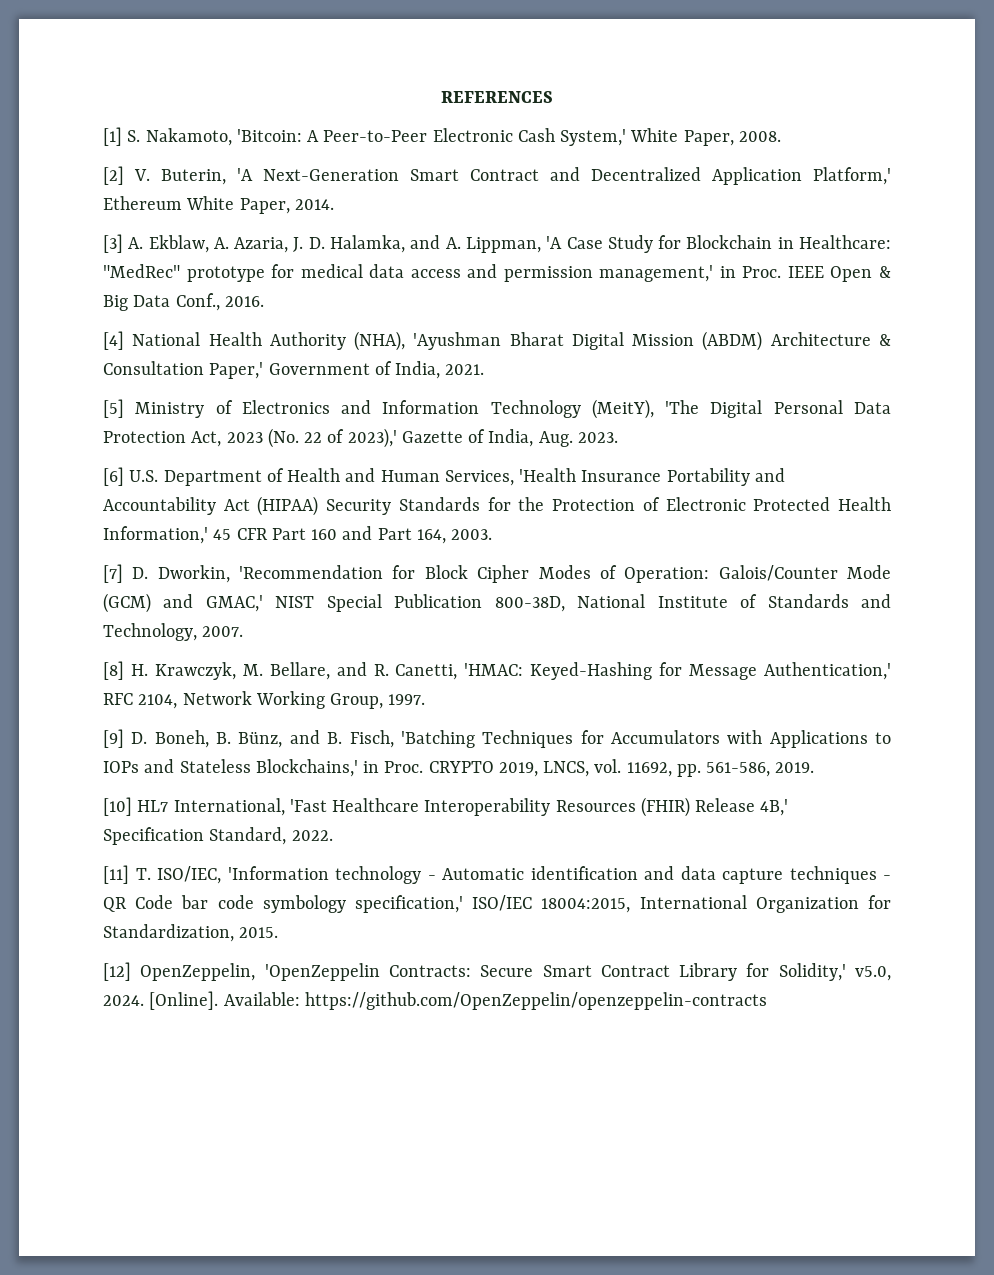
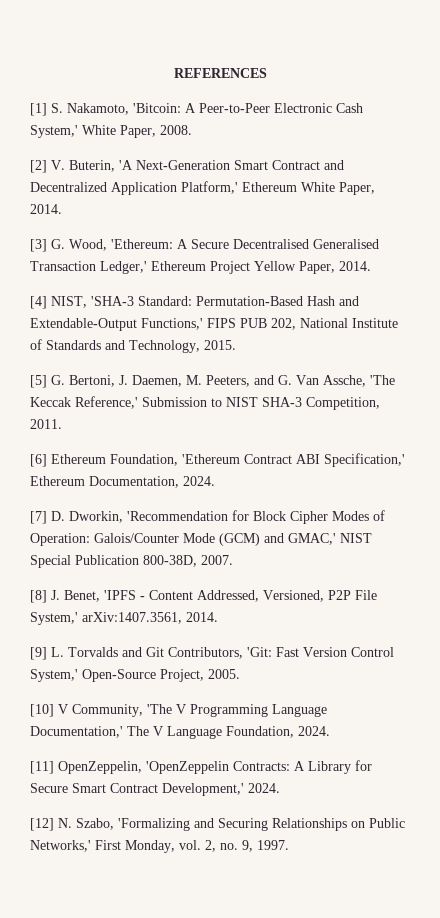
[128,235,891,253] [103,264,892,282] [103,293,264,311] [103,331,891,351] [103,361,485,379] [103,399,891,419] [103,428,618,448] [103,467,785,486] [103,496,892,516] [103,526,493,544] A. Ekblaw, A. Azaria, J. D. Halamka, and A. Lippman, 'A Case Study for Blockchain in Healthcare: "MedRec" prototype for medical data access and permission management,' in Proc. IEEE Open & Big Data Conf., 2016. // [4] National Health Authority (NHA), 'Ayushman Bharat Digital Mission (ABDM) Architecture & Consultation Paper,' Government of India, 2021. // [5] Ministry of Electronics and Information Technology (MeitY), 'The Digital Personal Data Protection Act, 2023 (No. 22 of 2023),' Gazette of India, Aug. 2023. // [6] U.S. Department of Health and Human Services, 'Health Insurance Portability and Accountability Act (HIPAA) Security Standards for the Protection of Electronic Protected Health Information,' 45 CFR Part 160 and Part 164, 2003. -> [51,239,379,251] [30,261,371,274] [30,296,359,309] [30,318,398,331] [30,339,236,353] [30,375,395,388] [30,396,380,410] [30,419,62,429] [30,453,405,467] [30,476,215,488] G. Wood, 'Ethereum: A Secure Decentralised Generalised Transaction Ledger,' Ethereum Project Yellow Paper, 2014. // [4] NIST, 'SHA-3 Standard: Permutation-Based Hash and Extendable-Output Functions,' FIPS PUB 202, National Institute of Standards and Technology, 2015. // [5] G. Bertoni, J. Daemen, M. Peeters, and G. Van Assche, 'The Keccak Reference,' Submission to NIST SHA-3 Competition, 2011. // [6] Ethereum Foundation, 'Ethereum Contract ABI Specification,' Ethereum Documentation, 2024.
[577,594,892,608] [103,623,244,641] [103,661,891,680] [103,691,426,709] [103,729,891,748] [103,759,815,777] [103,797,789,817] [103,827,333,845] [103,865,891,884] [103,895,892,913] [103,924,279,942] [103,962,891,981] [103,991,767,1010] National Institute of Standards and Technology, 2007. // [8] H. Krawczyk, M. Bellare, and R. Canetti, 'HMAC: Keyed-Hashing for Message Authentication,' RFC 2104, Network Working Group, 1997. // [9] D. Boneh, B. Bünz, and B. Fisch, 'Batching Techniques for Accumulators with Applications to IOPs and Stateless Blockchains,' in Proc. CRYPTO 2019, LNCS, vol. 11692, pp. 561-586, 2019. // [10] HL7 International, 'Fast Healthcare Interoperability Resources (FHIR) Release 4B,' Specification Standard, 2022. // [11] T. ISO/IEC, 'Information technology - Automatic identification and data capture techniques - QR Code bar code symbology specification,' ISO/IEC 18004:2015, International Organization for Standardization, 2015. // [12] OpenZeppelin, 'OpenZeppelin Contracts: Secure Smart Contract Library for Solidity,' v5.0, 2024. [Online]. Available: https://github.com/OpenZeppelin/openzeppelin-contracts -> [201,555,233,565] [30,590,377,603] [30,612,218,625] [30,647,394,660] [30,669,240,682] [30,704,327,717] [30,726,330,739] [30,760,372,774] [30,783,280,796] [30,818,405,831] [30,840,289,853] 2007. // [8] J. Benet, 'IPFS - Content Addressed, Versioned, P2P File System,' arXiv:1407.3561, 2014. // [9] L. Torvalds and Git Contributors, 'Git: Fast Version Control System,' Open-Source Project, 2005. // [10] V Community, 'The V Programming Language Documentation,' The V Language Foundation, 2024. // [11] OpenZeppelin, 'OpenZeppelin Contracts: A Library for Secure Smart Contract Development,' 2024. // [12] N. Szabo, 'Formalizing and Securing Relationships on Public Networks,' First Monday, vol. 2, no. 9, 1997.

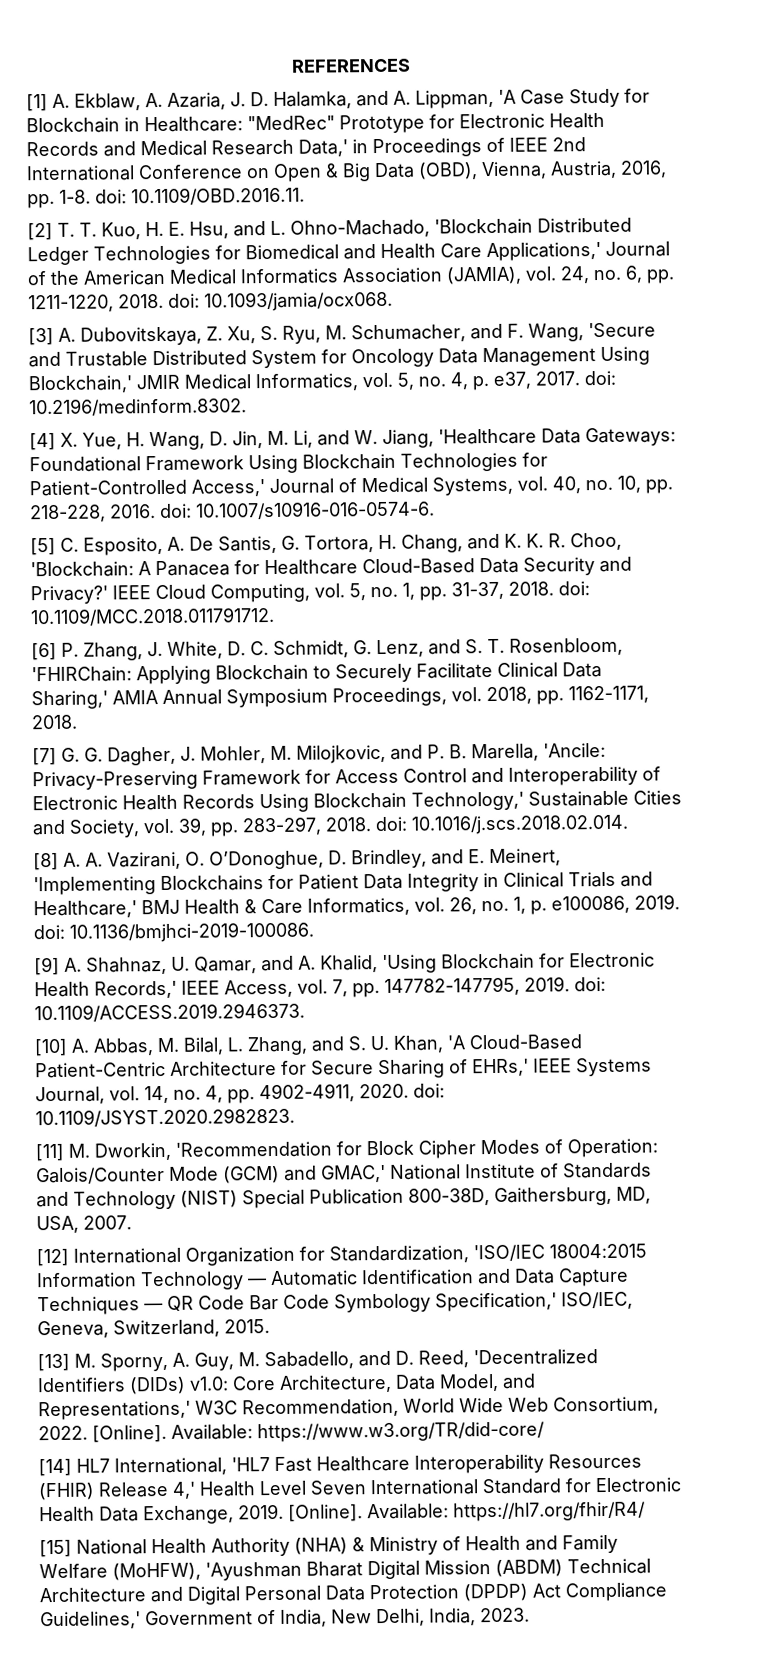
[51,103,363,115] [30,125,192,138] [30,160,344,173] [30,181,375,195] [30,204,62,214] [30,239,379,252] [30,261,371,274] [30,296,359,309] [30,318,398,331] [30,339,236,353] [30,375,395,388] [30,396,380,410] [30,419,62,429] [30,453,405,467] [30,476,215,488] [30,511,65,524] S. Nakamoto, 'Bitcoin: A Peer-to-Peer Electronic Cash System,' White Paper, 2008. // [2] V. Buterin, 'A Next-Generation Smart Contract and Decentralized Application Platform,' Ethereum White Paper, 2014. // [3] G. Wood, 'Ethereum: A Secure Decentralised Generalised Transaction Ledger,' Ethereum Project Yellow Paper, 2014. // [4] NIST, 'SHA-3 Standard: Permutation-Based Hash and Extendable-Output Functions,' FIPS PUB 202, National Institute of Standards and Technology, 2015. // [5] G. Bertoni, J. Daemen, M. Peeters, and G. Van Assche, 'The Keccak Reference,' Submission to NIST SHA-3 Competition, 2011. // [6] Ethereum Foundation, 'Ethereum Contract ABI Specification,' Ethereum Documentation, 2024. // [7] D. -> [52,88,650,111] [26,112,605,134] [26,137,586,158] [26,160,667,182] [27,186,305,209] [27,217,632,241] [27,241,670,266] [27,265,675,286] [28,290,393,313] [28,322,656,346] [28,346,650,369] [28,370,616,394] [29,397,247,417] [29,427,676,451] [29,452,548,474] [29,475,673,497] [30,500,435,523] [30,532,622,556] [30,556,632,578] [30,581,590,605] [30,606,275,627] [31,637,623,661] [31,662,602,685] [31,685,649,710] [31,714,78,730] [32,742,606,766] [32,766,661,791] [32,790,682,813] [32,814,629,838] [33,848,561,871] [33,871,653,896] [33,894,680,919] [33,921,314,943] [34,952,655,976] [34,976,606,999] [34,1002,305,1023] [34,1034,582,1057] [35,1057,652,1079] [35,1083,445,1105] [35,1107,295,1128] [35,1143,90,1162] A. Ekblaw, A. Azaria, J. D. Halamka, and A. Lippman, 'A Case Study for Blockchain in Healthcare: "MedRec" Prototype for Electronic Health Records and Medical Research Data,' in Proceedings of IEEE 2nd International Conference on Open & Big Data (OBD), Vienna, Austria, 2016, pp. 1-8. doi: 10.1109/OBD.2016.11. // [2] T. T. Kuo, H. E. Hsu, and L. Ohno-Machado, 'Blockchain Distributed Ledger Technologies for Biomedical and Health Care Applications,' Journal of the American Medical Informatics Association (JAMIA), vol. 24, no. 6, pp. 1211-1220, 2018. doi: 10.1093/jamia/ocx068. // [3] A. Dubovitskaya, Z. Xu, S. Ryu, M. Schumacher, and F. Wang, 'Secure and Trustable Distributed System for Oncology Data Management Using Blockchain,' JMIR Medical Informatics, vol. 5, no. 4, p. e37, 2017. doi: 10.2196/medinform.8302. // [4] X. Yue, H. Wang, D. Jin, M. Li, and W. Jiang, 'Healthcare Data Gateways: Foundational Framework Using Blockchain Technologies for Patient-Controlled Access,' Journal of Medical Systems, vol. 40, no. 10, pp. 218-228, 2016. doi: 10.1007/s10916-016-0574-6. // [5] C. Esposito, A. De Santis, G. Tortora, H. Chang, and K. K. R. Choo, 'Blockchain: A Panacea for Healthcare Cloud-Based Data Security and Privacy?' IEEE Cloud Computing, vol. 5, no. 1, pp. 31-37, 2018. doi: 10.1109/MCC.2018.011791712. // [6] P. Zhang, J. White, D. C. Schmidt, G. Lenz, and S. T. Rosenbloom, 'FHIRChain: Applying Blockchain to Securely Facilitate Clinical Data Sharing,' AMIA Annual Symposium Proceedings, vol. 2018, pp. 1162-1171, 2018. // [7] G. G. Dagher, J. Mohler, M. Milojkovic, and P. B. Marella, 'Ancile: Privacy-Preserving Framework for Access Control and Interoperability of Electronic Health Records Using Blockchain Technology,' Sustainable Cities and Society, vol. 39, pp. 283-297, 2018. doi: 10.1016/j.scs.2018.02.014. // [8] A. A. Vazirani, O. O’Donoghue, D. Brindley, and E. Meinert, 'Implementing Blockchains for Patient Data Integrity in Clinical Trials and Healthcare,' BMJ Health & Care Informatics, vol. 26, no. 1, p. e100086, 2019. doi: 10.1136/bmjhci-2019-100086. // [9] A. Shahnaz, U. Qamar, and A. Khalid, 'Using Blockchain for Electronic Health Records,' IEEE Access, vol. 7, pp. 147782-147795, 2019. doi: 10.1109/ACCESS.2019.2946373. // [10] A. Abbas, M. Bilal, L. Zhang, and S. U. Khan, 'A Cloud-Based Patient-Centric Architecture for Secure Sharing of EHRs,' IEEE Systems Journal, vol. 14, no. 4, pp. 4902-4911, 2020. doi: 10.1109/JSYST.2020.2982823. // [11] M.
[340,533,372,543] [30,555,233,568] [30,590,377,603] [30,612,218,625] [30,647,394,660] [30,669,240,682] [30,704,327,717] [30,726,330,739] [30,760,372,774] [30,783,280,796] [30,818,405,831] [30,840,289,853] NIST Special Publication 800-38D, 2007. // [8] J. Benet, 'IPFS - Content Addressed, Versioned, P2P File System,' arXiv:1407.3561, 2014. // [9] L. Torvalds and Git Contributors, 'Git: Fast Version Control System,' Open-Source Project, 2005. // [10] V Community, 'The V Programming Language Documentation,' The V Language Foundation, 2024. // [11] OpenZeppelin, 'OpenZeppelin Contracts: A Library for Secure Smart Contract Development,' 2024. // [12] N. Szabo, 'Formalizing and Securing Relationships on Public Networks,' First Monday, vol. 2, no. 9, 1997. -> [390,1162,652,1180] [36,1186,651,1210] [36,1215,132,1234] [36,1243,647,1267] [36,1267,629,1291] [37,1291,633,1316] [37,1319,270,1339] [37,1349,598,1372] [37,1373,536,1395] [38,1396,659,1421] [38,1421,545,1443] [38,1453,642,1477] [38,1477,681,1501] [39,1501,646,1525] [39,1534,618,1558] [39,1558,651,1581] [39,1582,667,1605] [40,1607,530,1630] National Institute of Standards and Technology (NIST) Special Publication 800-38D, Gaithersburg, MD, USA, 2007. // [12] International Organization for Standardization, 'ISO/IEC 18004:2015 Information Technology — Automatic Identification and Data Capture Techniques — QR Code Bar Code Symbology Specification,' ISO/IEC, Geneva, Switzerland, 2015. // [13] M. Sporny, A. Guy, M. Sabadello, and D. Reed, 'Decentralized Identifiers (DIDs) v1.0: Core Architecture, Data Model, and Representations,' W3C Recommendation, World Wide Web Consortium, 2022. [Online]. Available: https://www.w3.org/TR/did-core/ // [14] HL7 International, 'HL7 Fast Healthcare Interoperability Resources (FHIR) Release 4,' Health Level Seven International Standard for Electronic Health Data Exchange, 2019. [Online]. Available: https://hl7.org/fhir/R4/ // [15] National Health Authority (NHA) & Ministry of Health and Family Welfare (MoHFW), 'Ayushman Bharat Digital Mission (ABDM) Technical Architecture and Digital Personal Data Protection (DPDP) Act Compliance Guidelines,' Government of India, New Delhi, India, 2023.

